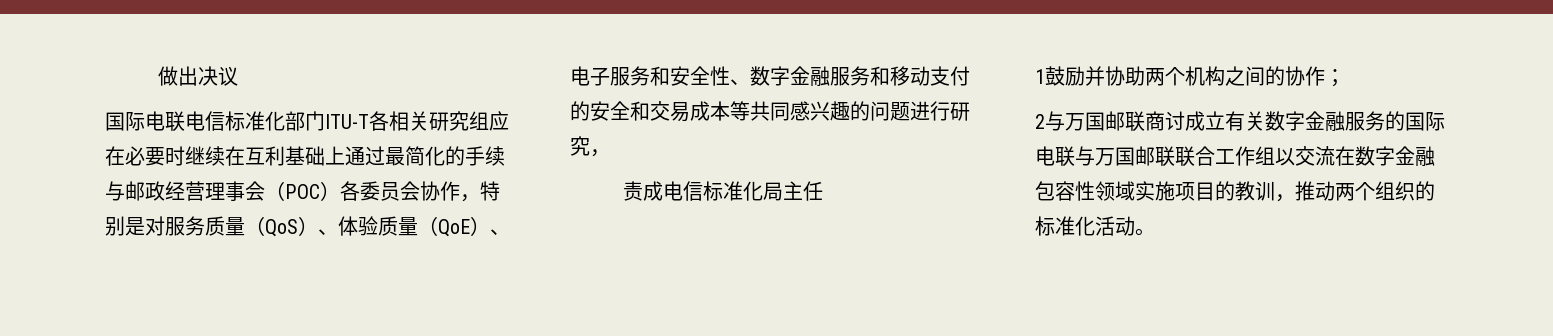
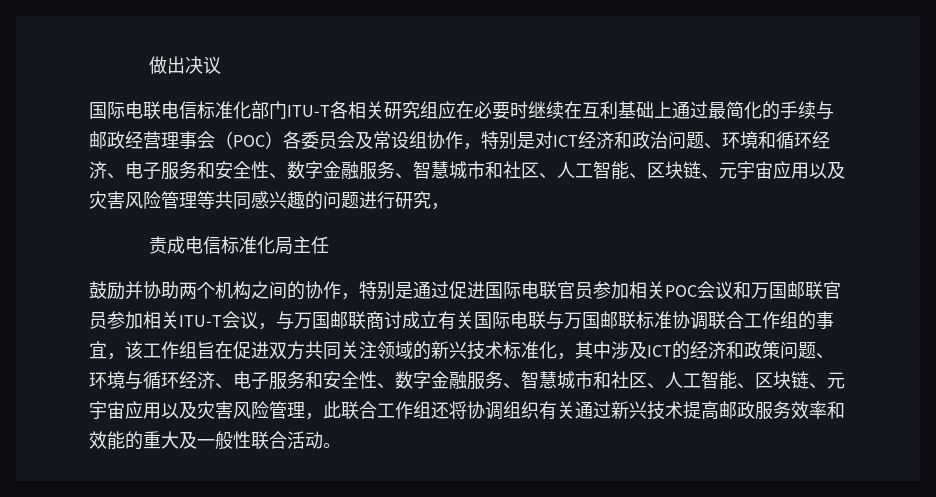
(420, 191) none -> [355,131,427,149] 及常设组
[165,216,510,237] [570,66,970,86] [570,101,730,122] 服务质量（QoS）、体验质量（QoE）、电子服务和安全性、数字金融服务和移动支付的安全和交易成本 -> [553,131,830,149] [89,161,845,180] [89,191,197,209] ICT经济和政治问题、环境和循环经济、电子服务和安全性、数字金融服务、智慧城市和社区、人工智能、区块链、元宇宙应用以及灾害风险管理
[1035,69,1045,84] 1 -> (329, 245) none
[1325,69,1345,87] [1035,114,1045,129] ； // 2 -> [341,281,841,300] [89,311,276,330] ，特别是通过促进国际电联官员参加相关POC会议和万国邮联官员参加相关ITU-T会议，
[1265,111,1405,131] 数字金融服务的 -> (474, 320) none
[1175,146,1435,167] [1035,181,1435,202] [1035,216,1095,236] 联合工作组以交流在数字金融包容性领域实施项目的教训，推动两个组织的标准化 -> [636,311,834,330] [89,341,834,360] [89,371,845,390] [89,401,845,420] [89,431,287,450] 标准协调联合工作组的事宜，该工作组旨在促进双方共同关注领域的新兴技术标准化，其中涉及ICT的经济和政策问题、环境与循环经济、电子服务和安全性、数字金融服务、智慧城市和社区、人工智能、区块链、元宇宙应用以及灾害风险管理，此联合工作组还将协调组织有关通过新兴技术提高邮政服务效率和效能的重大及一般性联合

